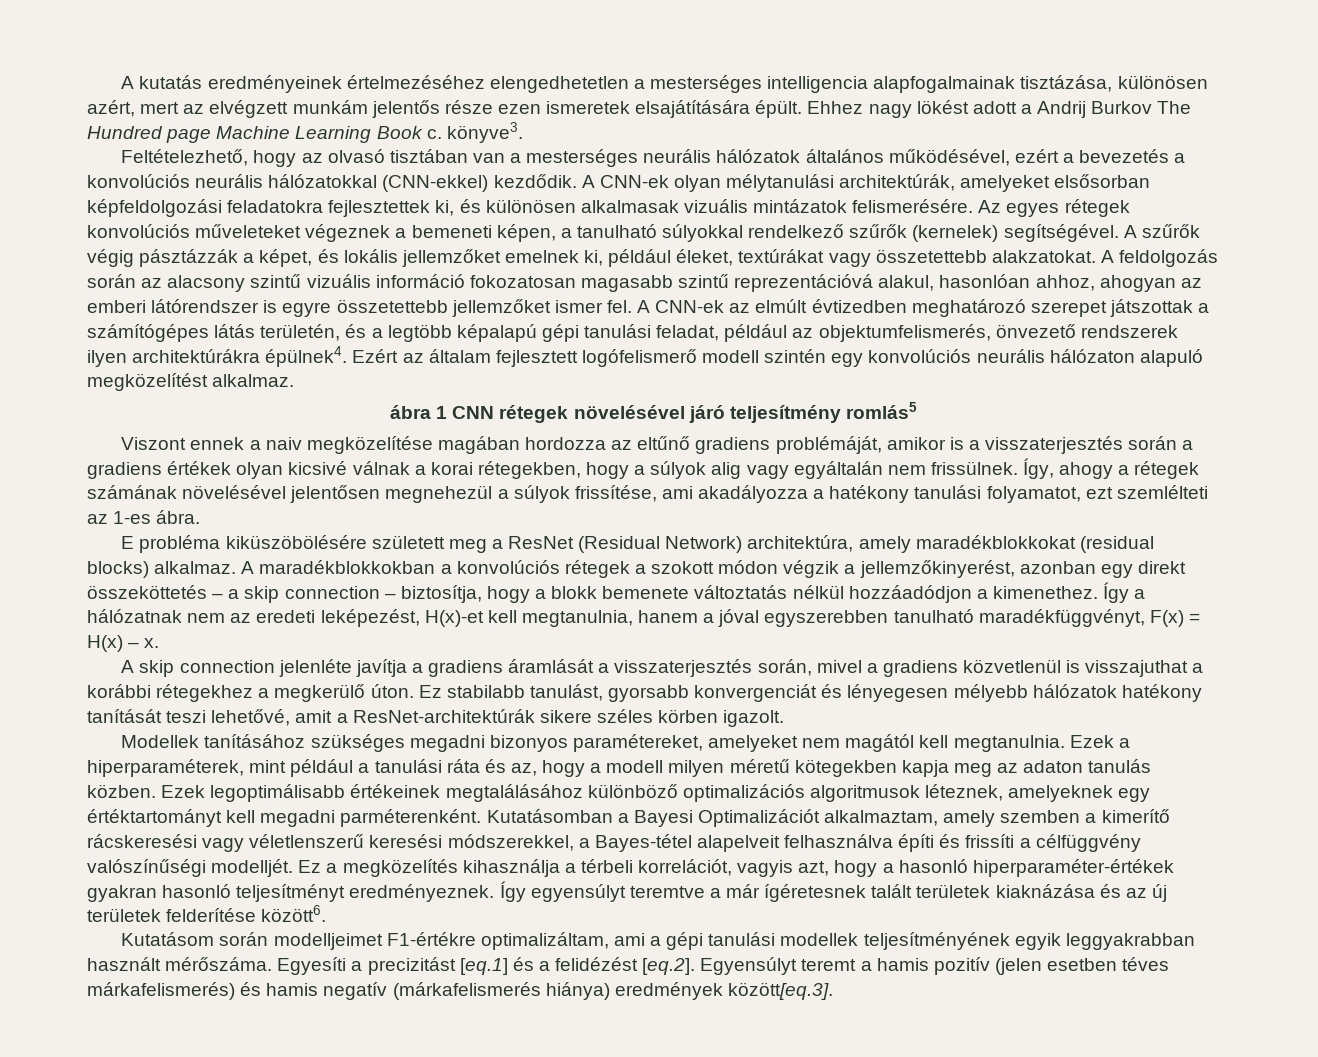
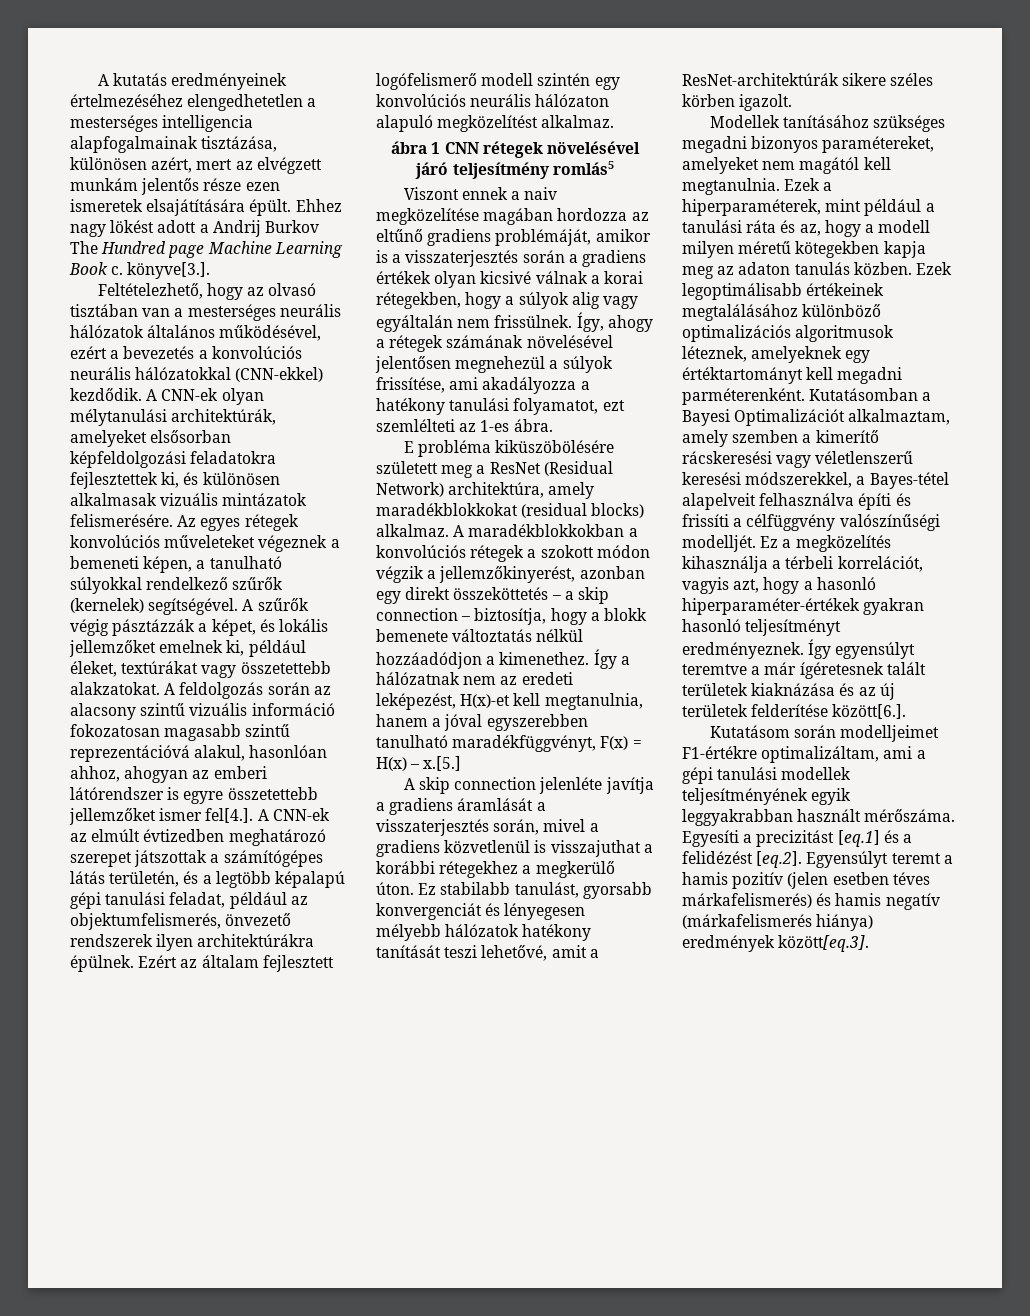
[446,122,523,143] könyve3. -> [127,262,211,279] könyve[3.].
[606,300,632,313] fel. -> [205,808,254,823] fel[4.].
[265,346,348,367] épülnek4. -> [70,955,134,972] épülnek.
[144,638,160,648] x. -> [423,756,462,771] x.[5.]
[261,905,327,922] között6. -> [832,704,907,719] között[6.].

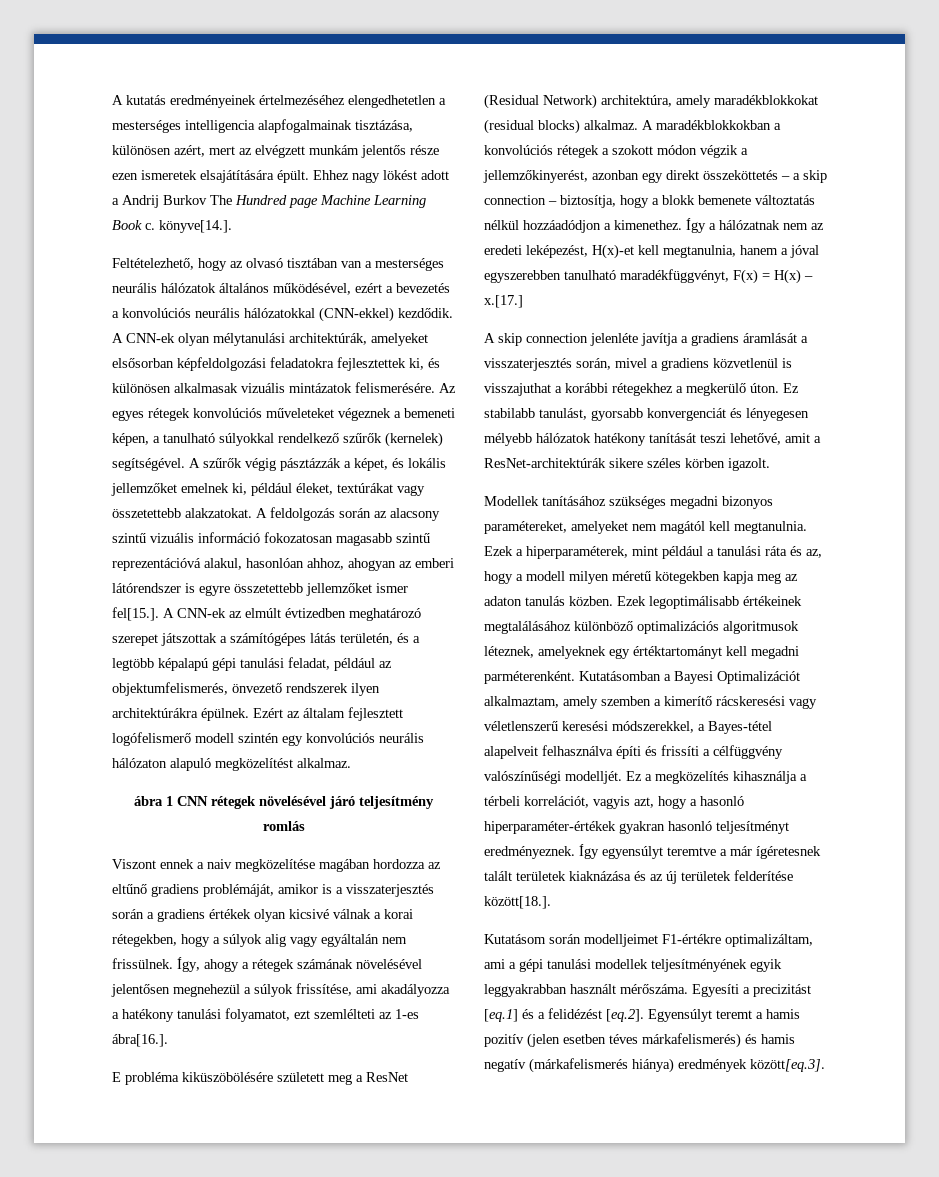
[127,262,211,279] könyve[3.]. -> [159,220,232,233] könyve[14.].
[205,808,254,823] fel[4.]. -> [112,607,159,621] fel[15.].
[552,161,614,175] romlás5 -> [262,821,305,831] romlás
[513,419,553,432] ábra. -> [112,1034,168,1047] ábra[16.].
[423,756,462,771] x.[5.] -> [484,295,523,308] x.[17.]
[832,704,907,719] között[6.]. -> [484,896,551,909] között[18.].

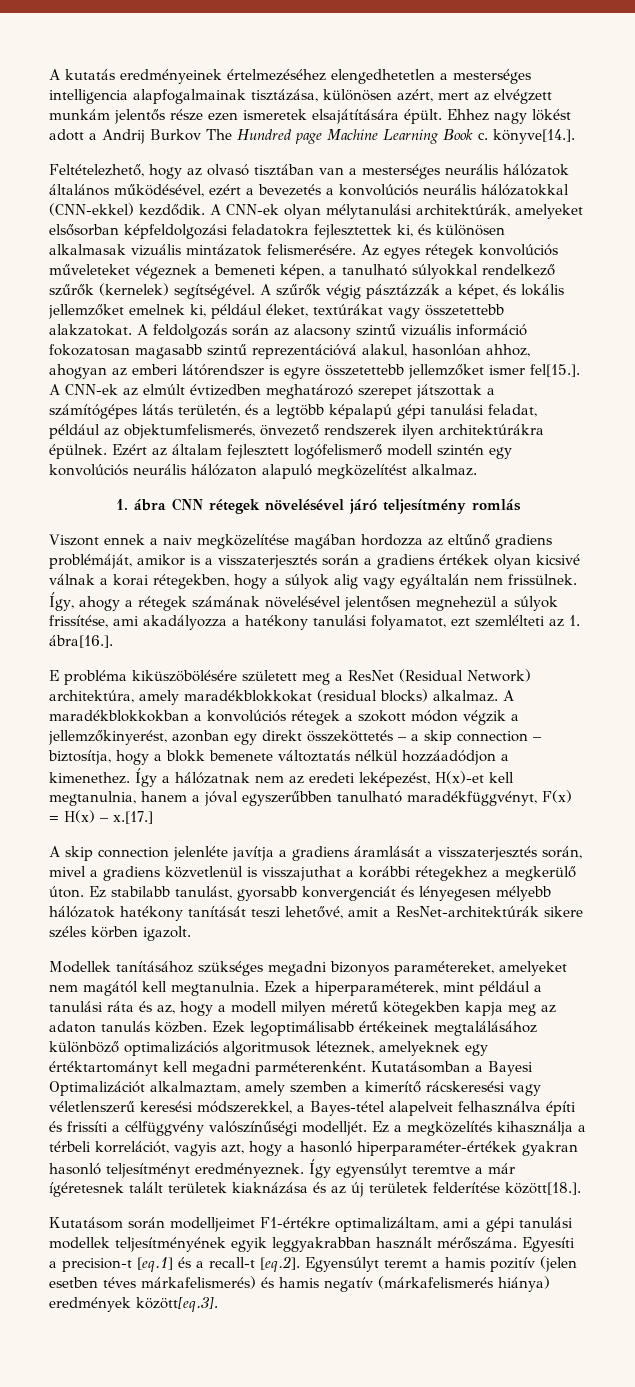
[134,796,173,806] ábra 1 -> [115,499,166,511] 1. ábra
[395,1009,419,1019] 1-es -> [569,615,580,626] 1.
[484,270,561,283] egyszerebben -> [242,791,332,806] egyszerűbben
[753,984,811,997] precizitást -> [62,1258,132,1272] precision-t
[548,1008,602,1019] felidézést -> [209,1257,255,1268] recall-t

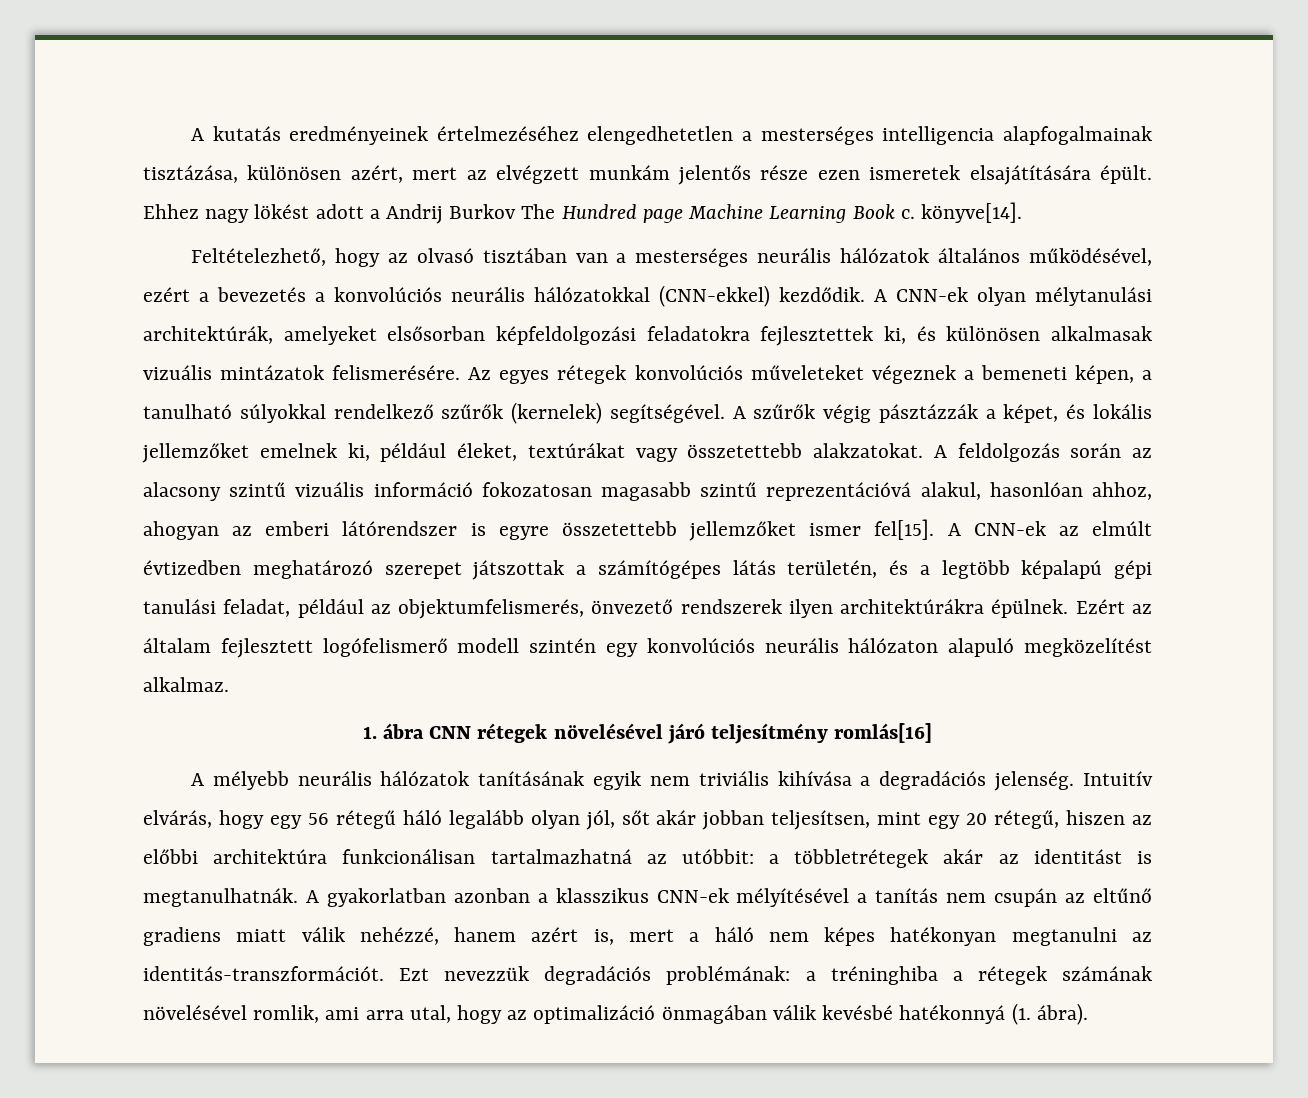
[493,129,575,144] könyve[14.]. -> [920,202,1022,223] könyve[14].
[530,364,580,377] fel[15.]. -> [874,519,935,540] fel[15].
[471,499,521,511] [49,534,552,549] [49,554,580,569] [49,574,577,589] [49,592,558,611] [49,615,580,630] [49,635,113,648] [49,669,531,685] [49,689,514,705] [49,710,519,725] [48,730,542,745] [48,750,509,765] [49,768,514,787] [49,790,572,806] [49,810,153,824] [49,846,582,861] [49,866,576,881] [49,886,551,901] [49,906,583,921] [49,926,191,941] [49,961,567,976] [49,981,542,996] [49,1001,556,1016] [49,1021,537,1036] [49,1041,488,1056] [49,1061,533,1076] [49,1081,541,1096] [49,1101,576,1116] [49,1121,586,1136] [49,1141,578,1156] [49,1159,515,1178] [49,1182,581,1197] [49,1217,573,1232] [49,1237,575,1252] [49,1256,577,1272] [49,1276,550,1292] [49,1297,218,1312] romlás // Viszont ennek a naiv megközelítése magában hordozza az eltűnő gradiens problémáját, amikor is a visszaterjesztés során a gradiens értékek olyan kicsivé válnak a korai rétegekben, hogy a súlyok alig vagy egyáltalán nem frissülnek. Így, ahogy a rétegek számának növelésével jelentősen megnehezül a súlyok frissítése, ami akadályozza a hatékony tanulási folyamatot, ezt szemlélteti az 1. ábra[16.]. // E probléma kiküszöbölésére született meg a ResNet (Residual Network) architektúra, amely maradékblokkokat (residual blocks) alkalmaz. A maradékblokkokban a konvolúciós rétegek a szokott módon végzik a jellemzőkinyerést, azonban egy direkt összeköttetés – a skip connection – biztosítja, hogy a blokk bemenete változtatás nélkül hozzáadódjon a kimenethez. Így a hálózatnak nem az eredeti leképezést, H(x)-et kell megtanulnia, hanem a jóval egyszerűbben tanulható maradékfüggvényt, F(x) = H(x) – x.[17.] // A skip connection jelenléte javítja a gradiens áramlását a visszaterjesztés során, mivel a gradiens közvetlenül is visszajuthat a korábbi rétegekhez a megkerülő úton. Ez stabilabb tanulást, gyorsabb konvergenciát és lényegesen mélyebb hálózatok hatékony tanítását teszi lehetővé, amit a ResNet-architektúrák sikere széles körben igazolt. // Modellek tanításához szükséges megadni bizonyos paramétereket, amelyeket nem magától kell megtanulnia. Ezek a hiperparaméterek, mint például a tanulási ráta és az, hogy a modell milyen méretű kötegekben kapja meg az adaton tanulás közben. Ezek legoptimálisabb értékeinek megtalálásához különböző optimalizációs algoritmusok léteznek, amelyeknek egy értéktartományt kell megadni parméterenként. Kutatásomban a Bayesi Optimalizációt alkalmaztam, amely szemben a kimerítő rácskeresési vagy véletlenszerű keresési módszerekkel, a Bayes-tétel alapelveit felhasználva építi és frissíti a célfüggvény valószínűségi modelljét. Ez a megközelítés kihasználja a térbeli korrelációt, vagyis azt, hogy a hasonló hiperparaméter-értékek gyakran hasonló teljesítményt eredményeznek. Így egyensúlyt teremtve a már ígéretesnek talált területek kiaknázása és az új területek felderítése között[18.]. // Kutatásom során modelljeimet F1-értékre optimalizáltam, ami a gépi tanulási modellek teljesítményének egyik leggyakrabban használt mérőszáma. Egyesíti a precision-t [eq.1] és a recall-t [eq.2]. Egyensúlyt teremt a hamis pozitív (jelen esetben téves márkafelismerés) és hamis negatív (márkafelismerés hiánya) eredmények között[eq.3]. -> [834,723,933,743] [190,771,1153,791] [143,810,1152,830] [143,849,1152,868] [143,888,1152,907] [143,927,1153,946] [143,966,1152,985] [143,1003,1088,1025] romlás[16] // A mélyebb neurális hálózatok tanításának egyik nem triviális kihívása a degradációs jelenség. Intuitív elvárás, hogy egy 56 rétegű háló legalább olyan jól, sőt akár jobban teljesítsen, mint egy 20 rétegű, hiszen az előbbi architektúra funkcionálisan tartalmazhatná az utóbbit: a többletrétegek akár az identitást is megtanulhatnák. A gyakorlatban azonban a klasszikus CNN-ek mélyítésével a tanítás nem csupán az eltűnő gradiens miatt válik nehézzé, hanem azért is, mert a háló nem képes hatékonyan megtanulni az identitás-transzformációt. Ezt nevezzük degradációs problémának: a tréninghiba a rétegek számának növelésével romlik, ami arra utal, hogy az optimalizáció önmagában válik kevésbé hatékonnyá (1. ábra).

